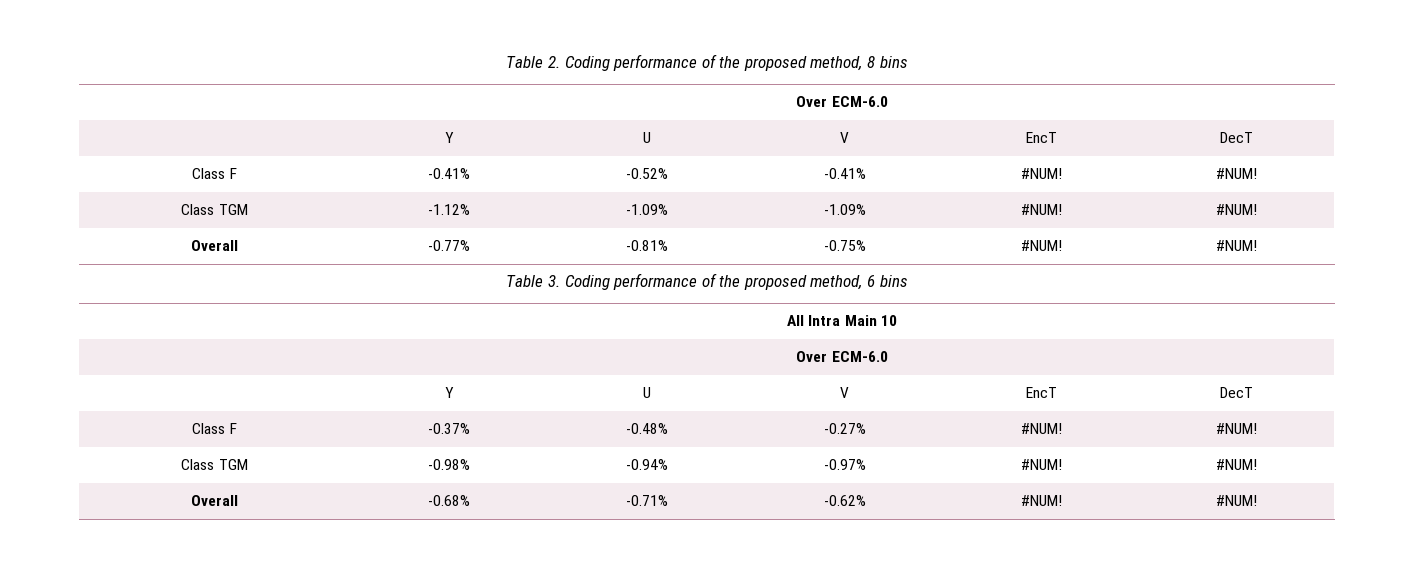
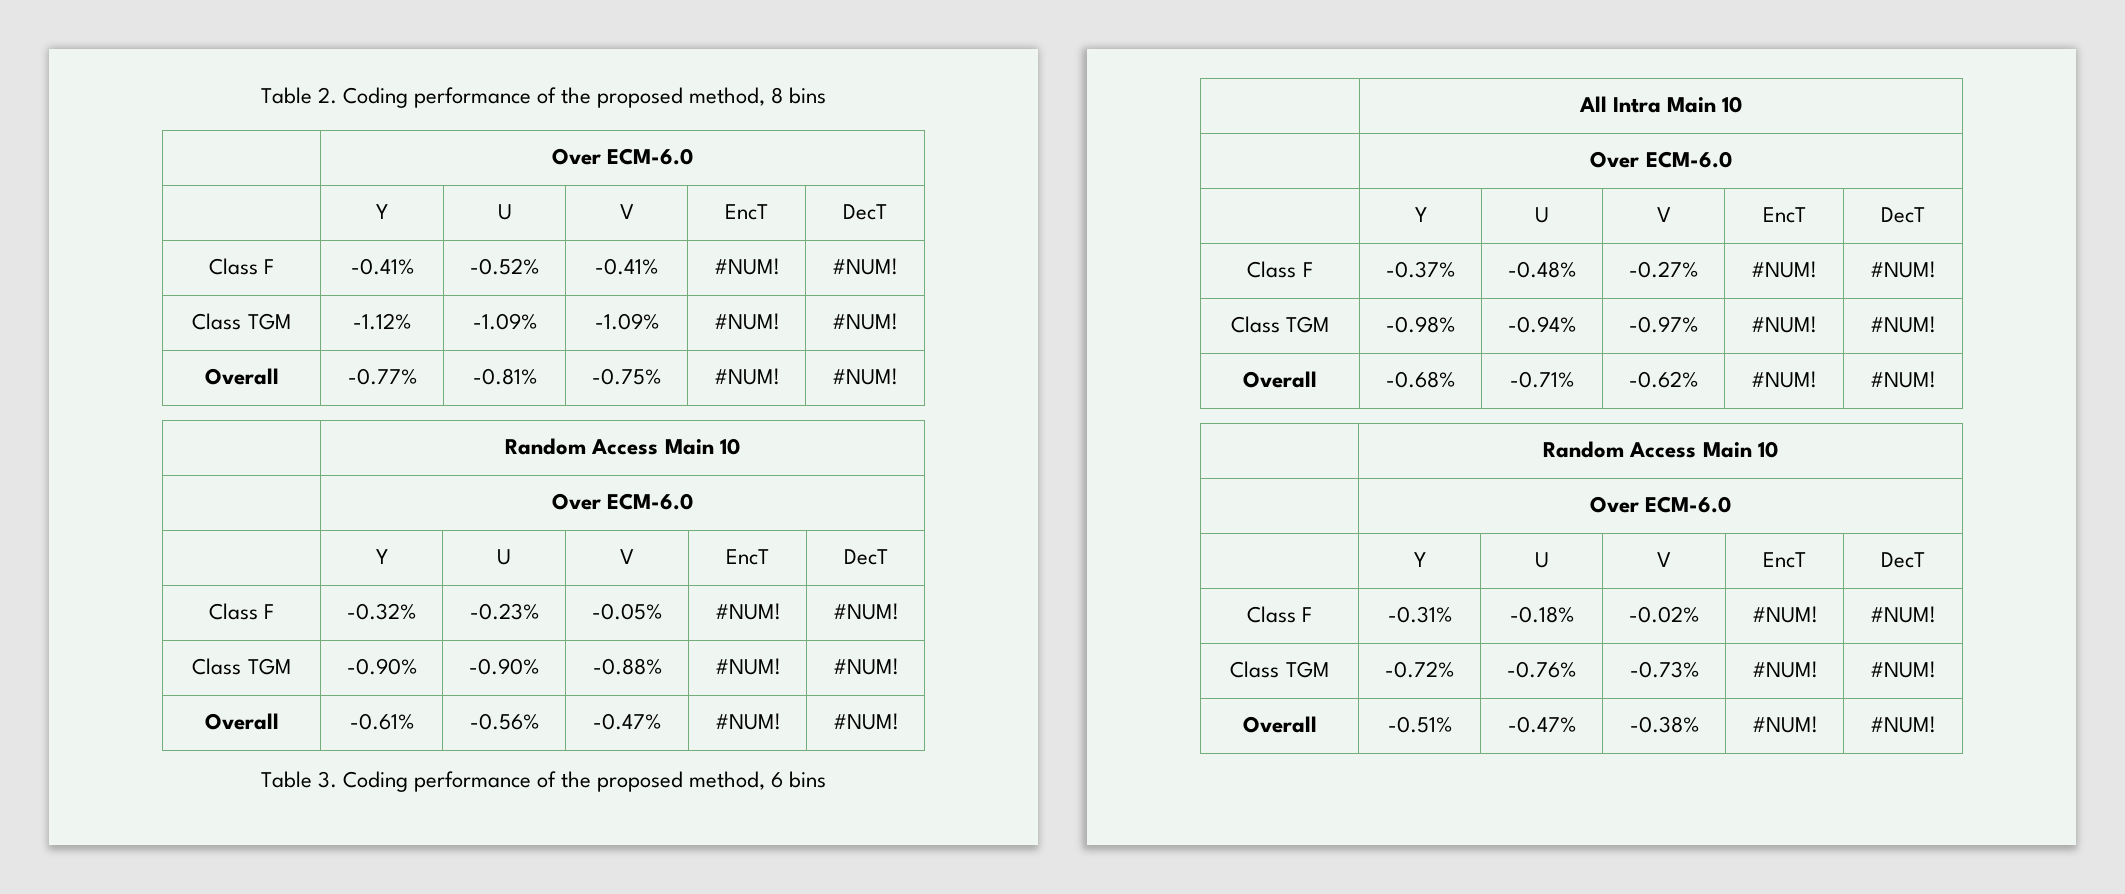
(1258, 245) none -> [505,438,740,455] [551,493,694,510] [375,549,388,564] [497,549,511,565] [620,549,634,564] [726,549,769,565] [843,549,888,565] [208,603,275,620] [347,603,416,620] [469,603,539,620] [592,603,662,620] [714,603,781,620] [832,603,899,620] [192,658,291,675] [346,658,417,675] [469,658,539,675] [592,658,662,675] [714,658,781,675] [832,658,899,675] [204,713,279,730] [349,713,414,730] [469,713,539,730] [593,713,661,730] [714,713,781,730] [832,713,899,730] // | Random Access Main 10 // | Over ECM-6.0 // | Y | U | V | EncT | DecT // Class F | -0.32% | -0.23% | -0.05% | #NUM! | #NUM! // Class TGM | -0.90% | -0.90% | -0.88% | #NUM! | #NUM! // Overall | -0.61% | -0.56% | -0.47% | #NUM! | #NUM!
(1258, 500) none -> [1543,441,1778,458] [1589,496,1732,513] [1413,552,1426,567] [1534,552,1549,568] [1657,552,1671,567] [1763,552,1806,568] [1881,552,1925,568] [1246,606,1313,623] [1387,606,1452,623] [1509,606,1574,623] [1629,606,1699,623] [1751,606,1818,623] [1870,606,1936,623] [1230,661,1329,678] [1385,661,1454,678] [1507,661,1576,678] [1629,661,1699,678] [1751,661,1818,678] [1870,661,1936,678] [1242,716,1317,733] [1387,716,1452,733] [1507,716,1576,733] [1629,716,1699,733] [1751,716,1818,733] [1870,716,1936,733] // | Random Access Main 10 // | Over ECM-6.0 // | Y | U | V | EncT | DecT // Class F | -0.31% | -0.18% | -0.02% | #NUM! | #NUM! // Class TGM | -0.72% | -0.76% | -0.73% | #NUM! | #NUM! // Overall | -0.51% | -0.47% | -0.38% | #NUM! | #NUM!

